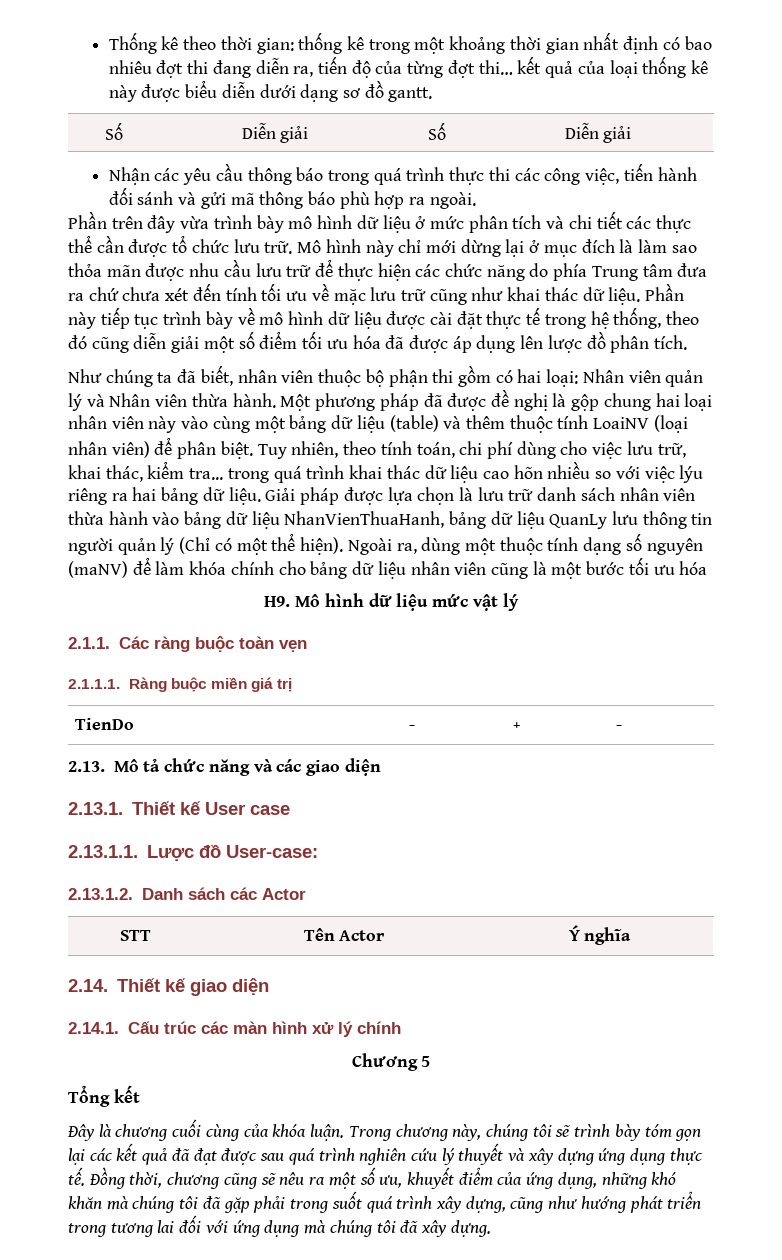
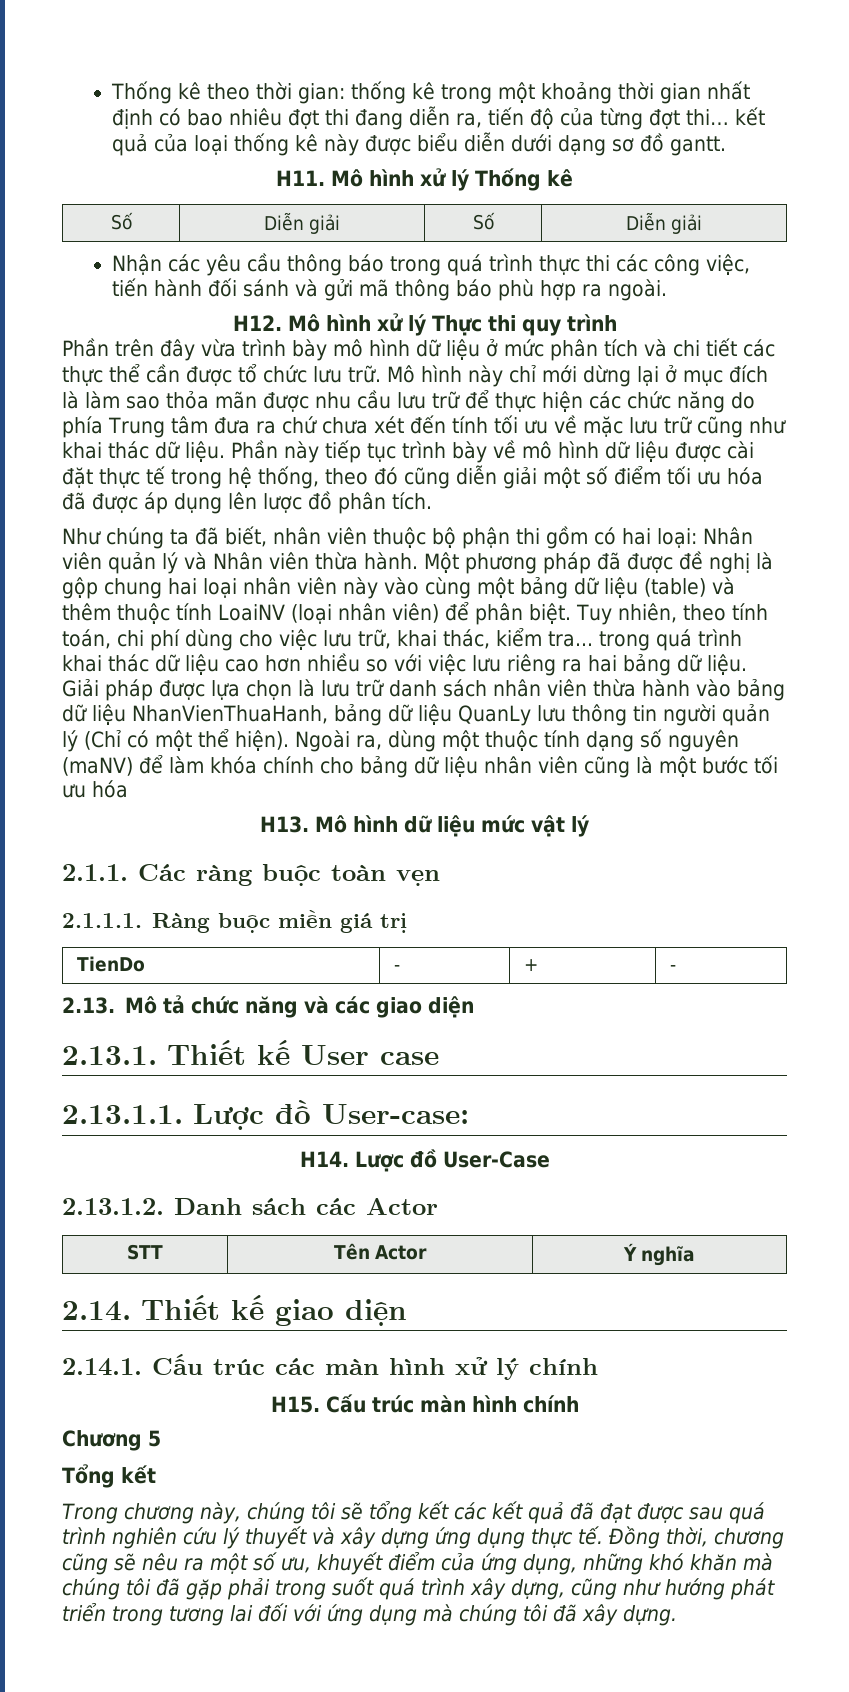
(433, 94) none -> [276,168,573,191] // H11. Mô hình xử lý Thống kê
(476, 200) none -> [232,313,617,336] // H12. Mô hình xử lý Thực thi quy trình
[513,465,543,479] hõn -> [265,655,301,672] hơn
[679,465,704,483] lýu -> [472,655,501,672] lưu
[264,596,291,607] H9. -> [260,816,309,833] H13.
(318, 851) none -> [299,1149,550,1172] // H14. Lược đồ User-Case
[351,1053,431,1071] [68,1085,140,1107] [67,1119,345,1141] Chương 5 // Tổng kết // Đây là chương cuối cùng của khóa luận. -> [270,1394,579,1413] [62,1430,161,1451] [62,1464,156,1488] H15. Cấu trúc màn hình chính // Chương 5 // Tổng kết //
[574,1124,702,1141] [68,1148,85,1165] trình bày tóm gọn lại -> [368,1500,449,1524] tổng kết

